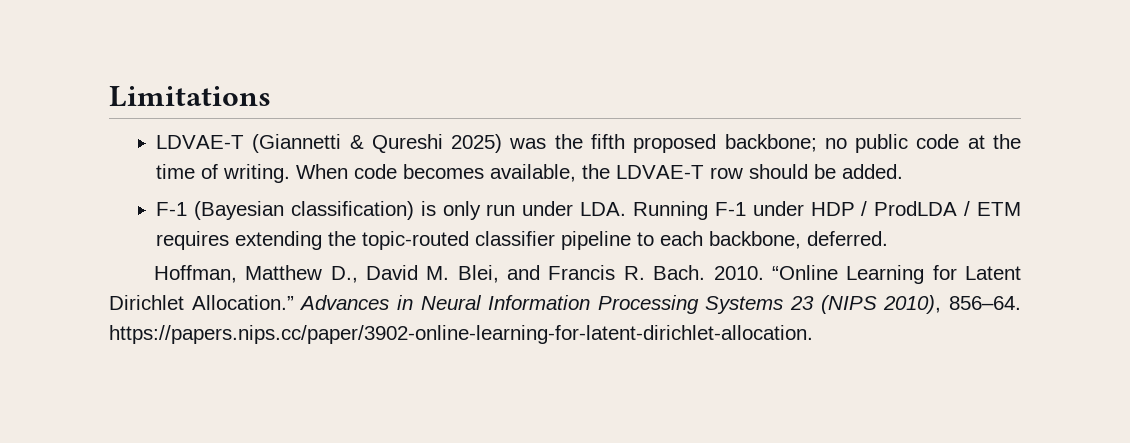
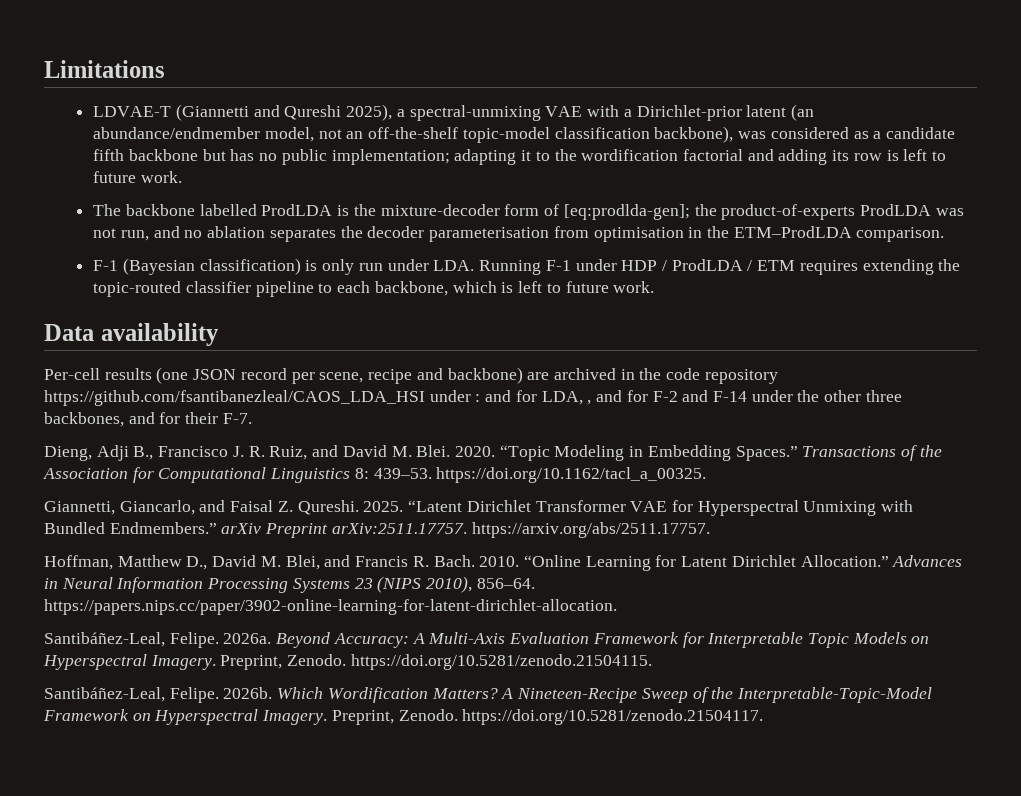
[349,134,1021,153] [156,164,904,183] & Qureshi 2025) was the fifth proposed backbone; no public code at the time of writing. When code becomes available, the LDVAE-T row should be added. -> [253,104,814,121] [93,126,955,143] [93,149,947,165] [93,171,182,183] [93,204,964,220] [93,226,945,242] and Qureshi 2025), a spectral-unmixing VAE with a Dirichlet-prior latent (an abundance/endmember model, not an off-the-shelf topic-model classification backbone), was considered as a candidate fifth backbone but has no public implementation; adapting it to the wordification factorial and adding its row is left to future work. // The backbone labelled ProdLDA is the mixture-decoder form of [eq:prodlda-gen]; the product-of-experts ProdLDA was not run, and no ablation separates the decoder parameterisation from optimisation in the ETM–ProdLDA comparison.
[807,231,889,246] deferred. -> [452,281,655,293] [44,323,219,346] [44,367,778,384] [44,390,902,406] [44,412,252,427] [44,445,942,461] [43,467,707,483] [44,500,914,516] [44,522,710,538] which is left to future work. // Data availability // Per-cell results (one JSON record per scene, recipe and backbone) are archived in the code repository https://github.com/fsantibanezleal/CAOS_LDA_HSI under : and for LDA, , and for F-2 and F-14 under the other three backbones, and for their F-7. // Dieng, Adji B., Francisco J. R. Ruiz, and David M. Blei. 2020. “Topic Modeling in Embedding Spaces.” Transactions of the Association for Computational Linguistics 8: 439–53. https://doi.org/10.1162/tacl_a_00325. // Giannetti, Giancarlo, and Faisal Z. Qureshi. 2025. “Latent Dirichlet Transformer VAE for Hyperspectral Unmixing with Bundled Endmembers.” arXiv Preprint arXiv:2511.17757. https://arxiv.org/abs/2511.17757.
(813, 334) none -> [44,632,930,648] [43,654,652,670] [44,687,932,703] [43,709,764,725] // Santibáñez-Leal, Felipe. 2026a. Beyond Accuracy: A Multi-Axis Evaluation Framework for Interpretable Topic Models on Hyperspectral Imagery. Preprint, Zenodo. https://doi.org/10.5281/zenodo.21504115. // Santibáñez-Leal, Felipe. 2026b. Which Wordification Matters? A Nineteen-Recipe Sweep of the Interpretable-Topic-Model Framework on Hyperspectral Imagery. Preprint, Zenodo. https://doi.org/10.5281/zenodo.21504117.

